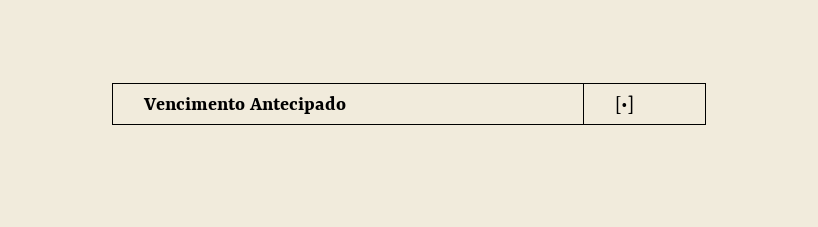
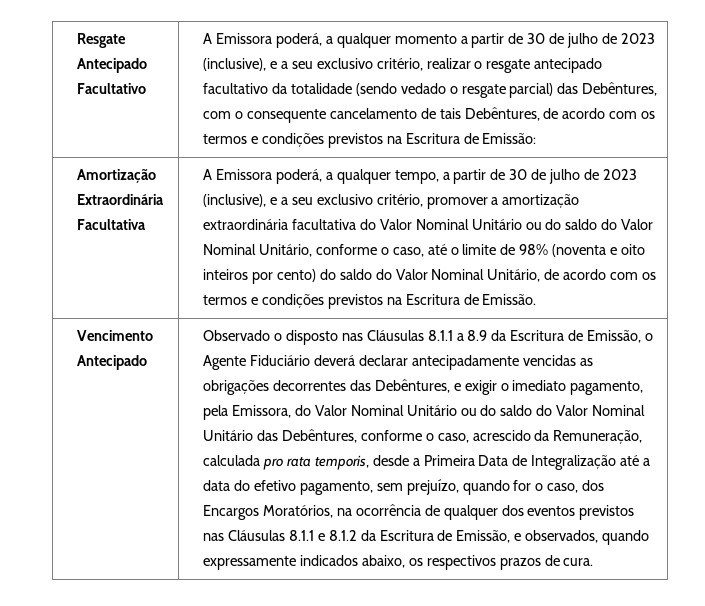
[142,96,347,114] [614,95,634,114] Vencimento Antecipado | [•] -> [77,33,127,48] [77,58,148,73] [77,83,147,94] [203,33,655,48] [203,58,603,73] [203,82,658,98] [203,107,656,123] [203,133,537,148] [77,169,157,183] [77,194,165,205] [77,219,147,230] [203,169,637,184] [203,194,580,209] [203,219,654,230] [203,244,645,257] [203,269,656,284] [203,294,537,309] [77,330,154,341] [77,355,148,370] [203,330,653,345] [203,355,593,370] [203,379,644,395] [203,405,646,420] [203,429,643,444] [203,455,651,470] [203,479,605,495] [203,504,635,520] [203,530,650,545] [203,555,594,570] Resgate Antecipado Facultativo | A Emissora poderá, a qualquer momento a partir de 30 de julho de 2023 (inclusive), e a seu exclusivo critério, realizar o resgate antecipado facultativo da totalidade (sendo vedado o resgate parcial) das Debêntures, com o consequente cancelamento de tais Debêntures, de acordo com os termos e condições previstos na Escritura de Emissão: // Amortização Extraordinária Facultativa | A Emissora poderá, a qualquer tempo, a partir de 30 de julho de 2023 (inclusive), e a seu exclusivo critério, promover a amortização extraordinária facultativa do Valor Nominal Unitário ou do saldo do Valor Nominal Unitário, conforme o caso, até o limite de 98% (noventa e oito inteiros por cento) do saldo do Valor Nominal Unitário, de acordo com os termos e condições previstos na Escritura de Emissão. // Vencimento Antecipado | Observado o disposto nas Cláusulas 8.1.1 a 8.9 da Escritura de Emissão, o Agente Fiduciário deverá declarar antecipadamente vencidas as obrigações decorrentes das Debêntures, e exigir o imediato pagamento, pela Emissora, do Valor Nominal Unitário ou do saldo do Valor Nominal Unitário das Debêntures, conforme o caso, acrescido da Remuneração, calculada pro rata temporis, desde a Primeira Data de Integralização até a data do efetivo pagamento, sem prejuízo, quando for o caso, dos Encargos Moratórios, na ocorrência de qualquer dos eventos previstos nas Cláusulas 8.1.1 e 8.1.2 da Escritura de Emissão, e observados, quando expressamente indicados abaixo, os respectivos prazos de cura.

